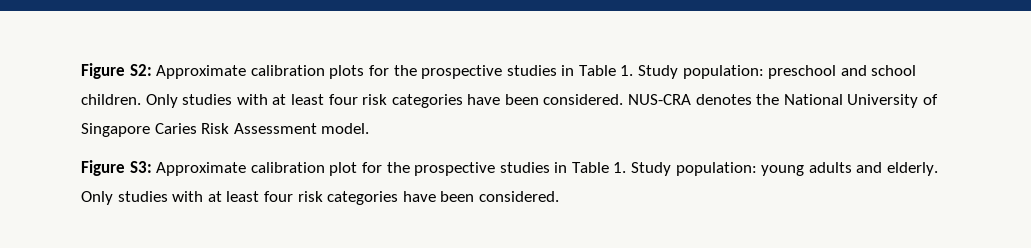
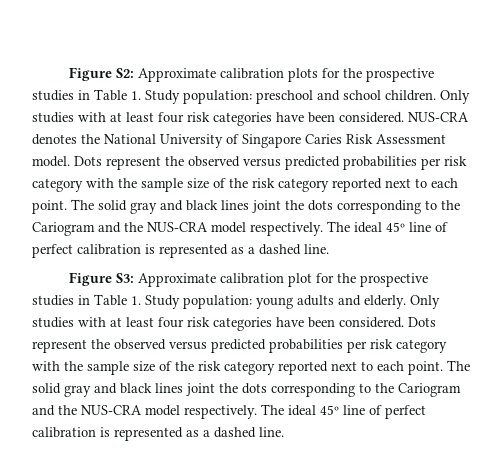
(370, 128) none -> [74,156,467,170] [32,178,458,192] [32,199,460,214] [32,221,448,236] [32,244,329,258] Dots represent the observed versus predicted probabilities per risk category with the sample size of the risk category reported next to each point. The solid gray and black lines joint the dots corresponding to the Cariogram and the NUS-CRA model respectively. The ideal 45º line of perfect calibration is represented as a dashed line.
(559, 196) none -> [408,317,436,327] [32,339,447,353] [32,360,470,375] [32,383,461,397] [32,404,426,419] [32,427,284,441] Dots represent the observed versus predicted probabilities per risk category with the sample size of the risk category reported next to each point. The solid gray and black lines joint the dots corresponding to the Cariogram and the NUS-CRA model respectively. The ideal 45º line of perfect calibration is represented as a dashed line.

